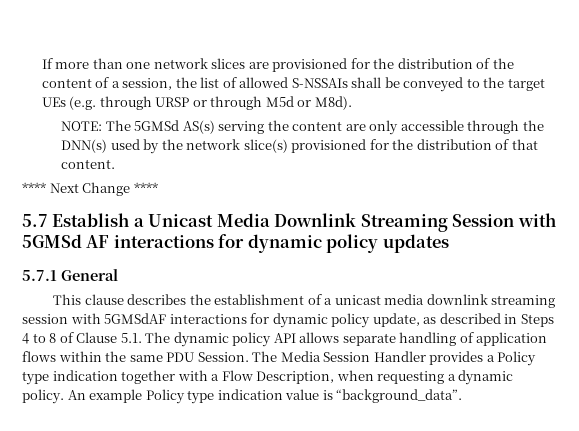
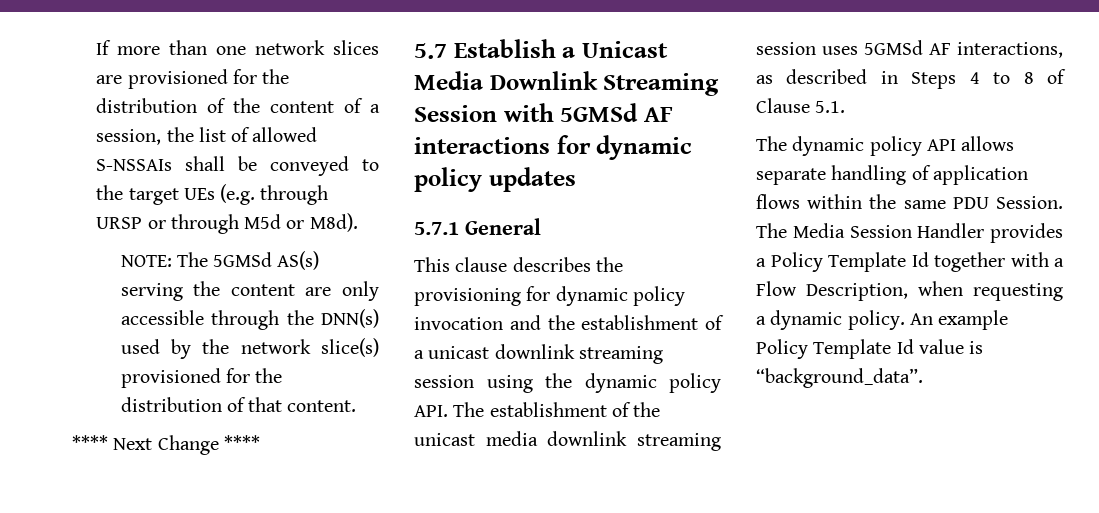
[214,294,556,308] [22,313,420,328] establishment of a unicast media downlink streaming session with 5GMSdAF interactions for dynamic policy update, -> [414,286,685,306] [414,315,724,330] [414,344,663,364] [414,373,721,393] [414,402,661,417] [414,431,721,451] [756,40,1063,58] provisioning for dynamic policy invocation and the establishment of a unicast downlink streaming session using the dynamic policy API. The establishment of the unicast media downlink streaming session uses 5GMSd AF interactions,
(142, 338) none -> (846, 107) //
[22,370,118,385] type indication -> [828,252,929,272] Template Id
[187,389,283,404] type indication -> [813,339,914,359] Template Id

